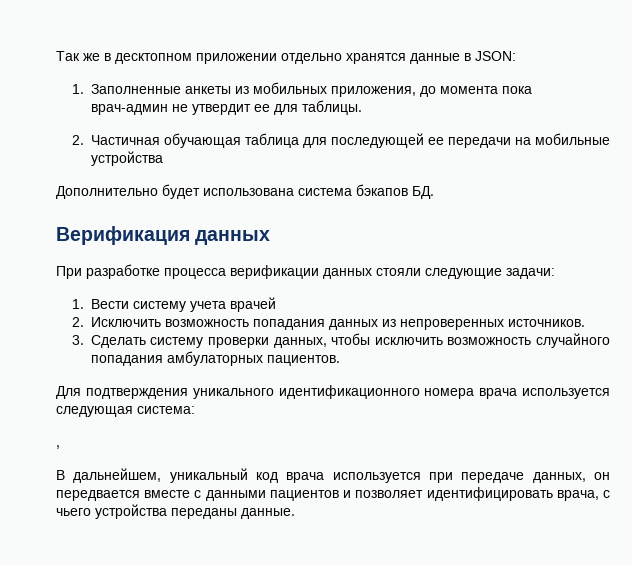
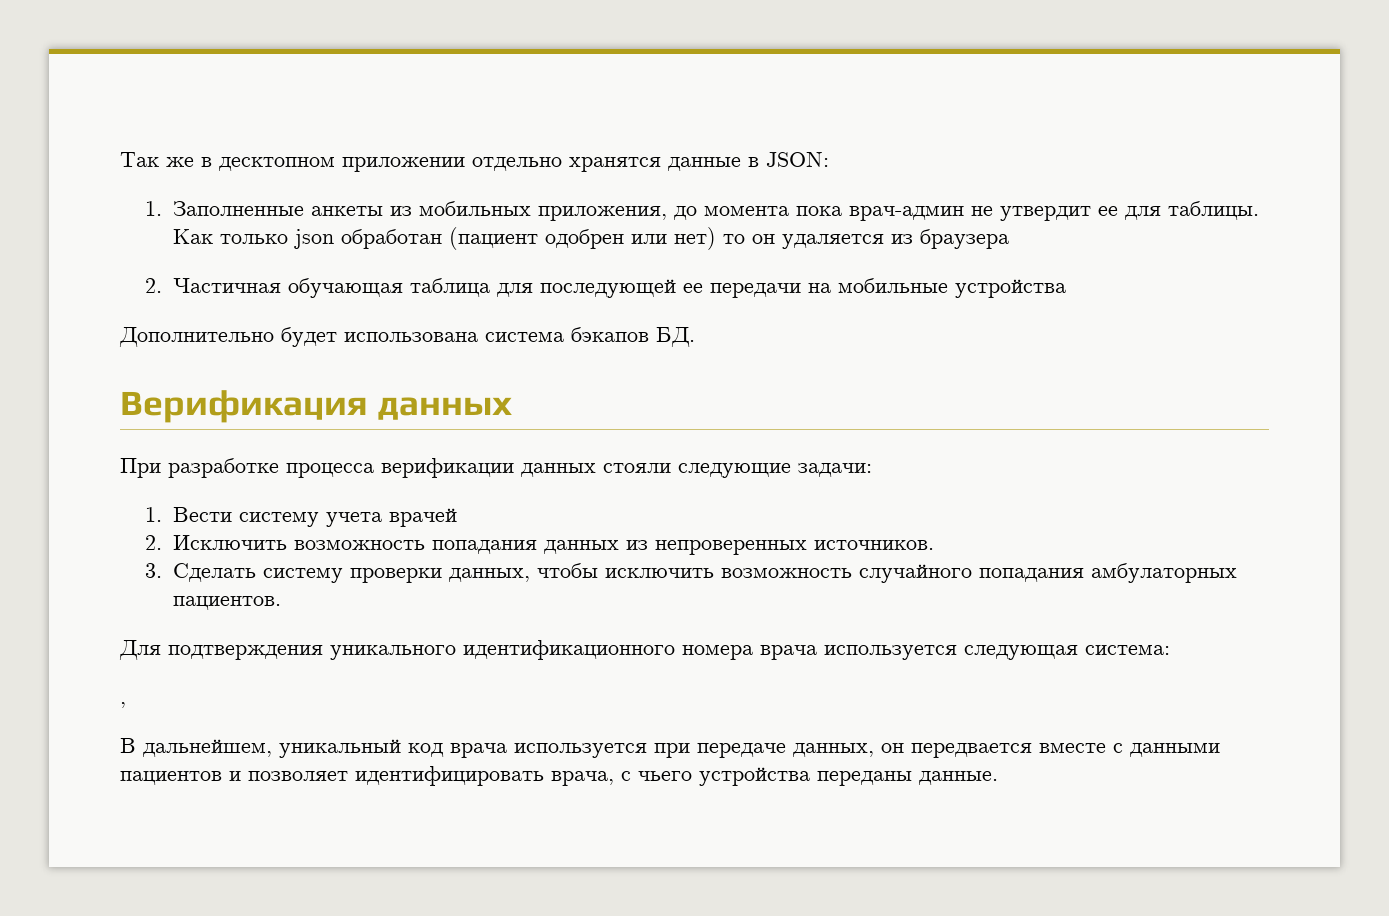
(362, 107) none -> [173,227,1010,250] Как только json обработан (пациент одобрен или нет) то он удаляется из браузера

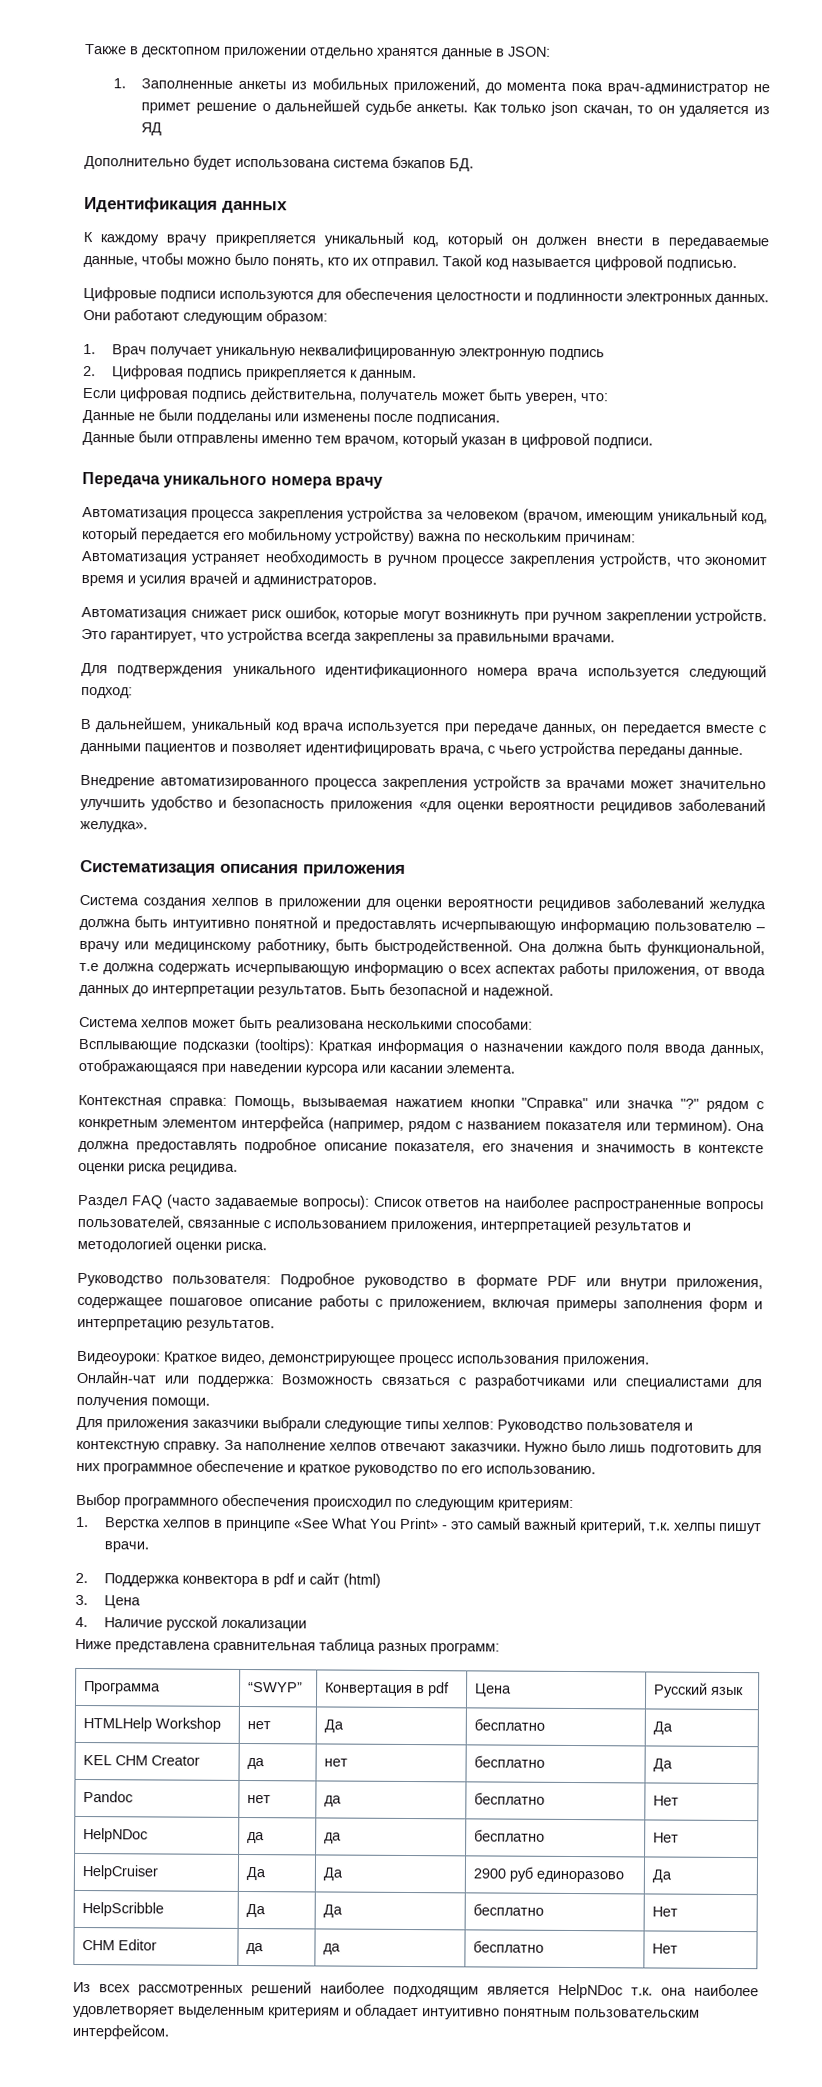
[120,152,194,167] Так же -> [85,43,127,55] Также
[538,206,668,221] приложения, -> [392,77,480,94] приложений,
[849,201,1260,221] [173,227,1010,250] [145,278,1067,298] врач-админ не утвердит ее для таблицы. Как только json обработан (пациент одобрен или нет) то он удаляется из браузера // 2. Частичная обучающая таблица для последующей ее передачи на мобильные устройства -> [607,83,770,96] [141,99,770,118] [141,122,163,136] врач-администратор не примет решение о дальнейшей судьбе анкеты. Как только json скачан, то он удаляется из ЯД
[120,390,368,423] Верификация -> [84,196,218,213] Идентификация
[120,458,872,478] [145,507,458,527] [145,535,935,555] [145,563,1238,583] [173,596,282,610] При разработке процесса верификации данных стояли следующие задачи: // 1. Вести систему учета врачей // 2. Исключить возможность попадания данных из непроверенных источников. // 3. Сделать систему проверки данных, чтобы исключить возможность случайного попадания амбулаторных пациентов. -> [83,231,769,250] [83,252,737,271] [83,286,769,306] [83,308,328,325] [83,343,605,361] [83,365,417,382] [82,387,608,405] [82,408,500,426] [82,430,653,449] [82,471,383,489] [82,506,769,525] [82,526,636,546] [81,550,768,568] [81,571,377,588] [81,606,767,625] [81,627,615,646] К каждому врачу прикрепляется уникальный код, который он должен внести в передаваемые данные, чтобы можно было понять, кто их отправил. Такой код называется цифровой подписью. // Цифровые подписи используются для обеспечения целостности и подлинности электронных данных. Они работают следующим образом: // 1. Врач получает уникальную неквалифицированную электронную подпись // 2. Цифровая подпись прикрепляется к данным. // Если цифровая подпись действительна, получатель может быть уверен, что: // Данные не были подделаны или изменены после подписания. // Данные были отправлены именно тем врачом, который указан в цифровой подписи. // Передача уникального номера врачу // Автоматизация процесса закрепления устройства за человеком (врачом, имеющим уникальный код, который передается его мобильному устройству) важна по нескольким причинам: // Автоматизация устраняет необходимость в ручном процессе закрепления устройств, что экономит время и усилия врачей и администраторов. // Автоматизация снижает риск ошибок, которые могут возникнуть при ручном закреплении устройств. Это гарантирует, что устройства всегда закреплены за правильными врачами.
[964,645,1170,660] [120,702,126,708] следующая система: // , -> [689,664,767,681] [81,686,133,699] следующий подход:
[911,743,1032,758] передвается -> [621,724,701,736] передается
(998, 778) none -> [80,774,766,792] [80,795,766,814] [80,820,148,833] [80,859,406,877] [79,894,766,913] [79,915,766,934] [79,938,765,957] [79,961,767,979] [79,982,554,999] [79,1015,533,1032] [78,1038,764,1057] [78,1058,515,1076] [78,1094,764,1113] [78,1115,765,1134] [78,1137,764,1154] [78,1162,238,1175] [77,1194,764,1213] [77,1214,691,1234] [77,1236,267,1254] [77,1272,763,1291] [77,1294,763,1313] [77,1318,275,1332] [77,1350,650,1368] [76,1370,763,1391] [76,1396,210,1409] [76,1416,693,1434] [76,1439,762,1457] [76,1459,596,1477] [76,1492,574,1511] [76,1516,762,1535] [103,1541,149,1553] [75,1572,381,1588] [75,1594,141,1609] [75,1615,307,1632] [75,1638,500,1655] [84,1681,162,1695] [248,1682,304,1693] [325,1682,451,1697] [475,1683,513,1697] [654,1682,745,1698] [83,1717,222,1732] [247,1721,272,1730] [324,1719,345,1733] [474,1718,546,1731] [653,1721,674,1735] [83,1755,201,1766] [247,1758,266,1770] [324,1758,349,1767] [474,1755,546,1768] [653,1758,674,1772] [83,1791,134,1803] [247,1795,272,1804] [324,1795,343,1807] [474,1792,546,1805] [653,1795,680,1806] [83,1828,149,1843] [247,1832,266,1844] [324,1832,343,1844] [474,1829,546,1842] [653,1832,680,1843] [82,1865,159,1880] [246,1867,267,1881] [323,1867,344,1881] [473,1866,625,1883] [652,1869,673,1883] [82,1902,165,1917] [246,1904,267,1918] [323,1904,344,1918] [473,1903,545,1916] [652,1906,679,1917] [82,1939,158,1951] [246,1943,265,1955] [323,1943,342,1955] [473,1940,545,1953] [652,1943,679,1954] [73,1981,759,1999] [73,2003,700,2020] [72,2023,170,2040] // Внедрение автоматизированного процесса закрепления устройств за врачами может значительно улучшить удобство и безопасность приложения «для оценки вероятности рецидивов заболеваний желудка». // Систематизация описания приложения // Система создания хелпов в приложении для оценки вероятности рецидивов заболеваний желудка должна быть интуитивно понятной и предоставлять исчерпывающую информацию пользователю – врачу или медицинскому работнику, быть быстродейственной. Она должна быть функциональной, т.е должна содержать исчерпывающую информацию о всех аспектах работы приложения, от ввода данных до интерпретации результатов. Быть безопасной и надежной. // Система хелпов может быть реализована несколькими способами: // Всплывающие подсказки (tooltips): Краткая информация о назначении каждого поля ввода данных, отображающаяся при наведении курсора или касании элемента. // Контекстная справка: Помощь, вызываемая нажатием кнопки "Справка" или значка "?" рядом с конкретным элементом интерфейса (например, рядом с названием показателя или термином). Она должна предоставлять подробное описание показателя, его значения и значимость в контексте оценки риска рецидива. // Раздел FAQ (часто задаваемые вопросы): Список ответов на наиболее распространенные вопросы пользователей, связанные с использованием приложения, интерпретацией результатов и методологией оценки риска. // Руководство пользователя: Подробное руководство в формате PDF или внутри приложения, содержащее пошаговое описание работы с приложением, включая примеры заполнения форм и интерпретацию результатов. // Видеоуроки: Краткое видео, демонстрирующее процесс использования приложения. // Онлайн-чат или поддержка: Возможность связаться с разработчиками или специалистами для получения помощи. // Для приложения заказчики выбрали следующие типы хелпов: Руководство пользователя и контекстную справку. За наполнение хелпов отвечают заказчики. Нужно было лишь подготовить для них программное обеспечение и краткое руководство по его использованию. // Выбор программного обеспечения происходил по следующим критериям: // 1. Верстка хелпов в принципе «See What You Print» - это самый важный критерий, т.к. хелпы пишут врачи. // 2. Поддержка конвектора в pdf и сайт (html) // 3. Цена // 4. Наличие русской локализации // Ниже представлена сравнительная таблица разных программ: // Программа | “SWYP” | Конвертация в pdf | Цена | Русский язык // HTMLHelp Workshop | нет | Да | бесплатно | Да // KEL CHM Creator | да | нет | бесплатно | Да // Pandoc | нет | да | бесплатно | Нет // HelpNDoc | да | да | бесплатно | Нет // HelpCruiser | Да | Да | 2900 руб единоразово | Да // HelpScribble | Да | Да | бесплатно | Нет // CHM Editor | да | да | бесплатно | Нет // Из всех рассмотренных решений наиболее подходящим является HelpNDoc т.к. она наиболее удовлетворяет выделенным критериям и обладает интуитивно понятным пользовательским интерфейсом.

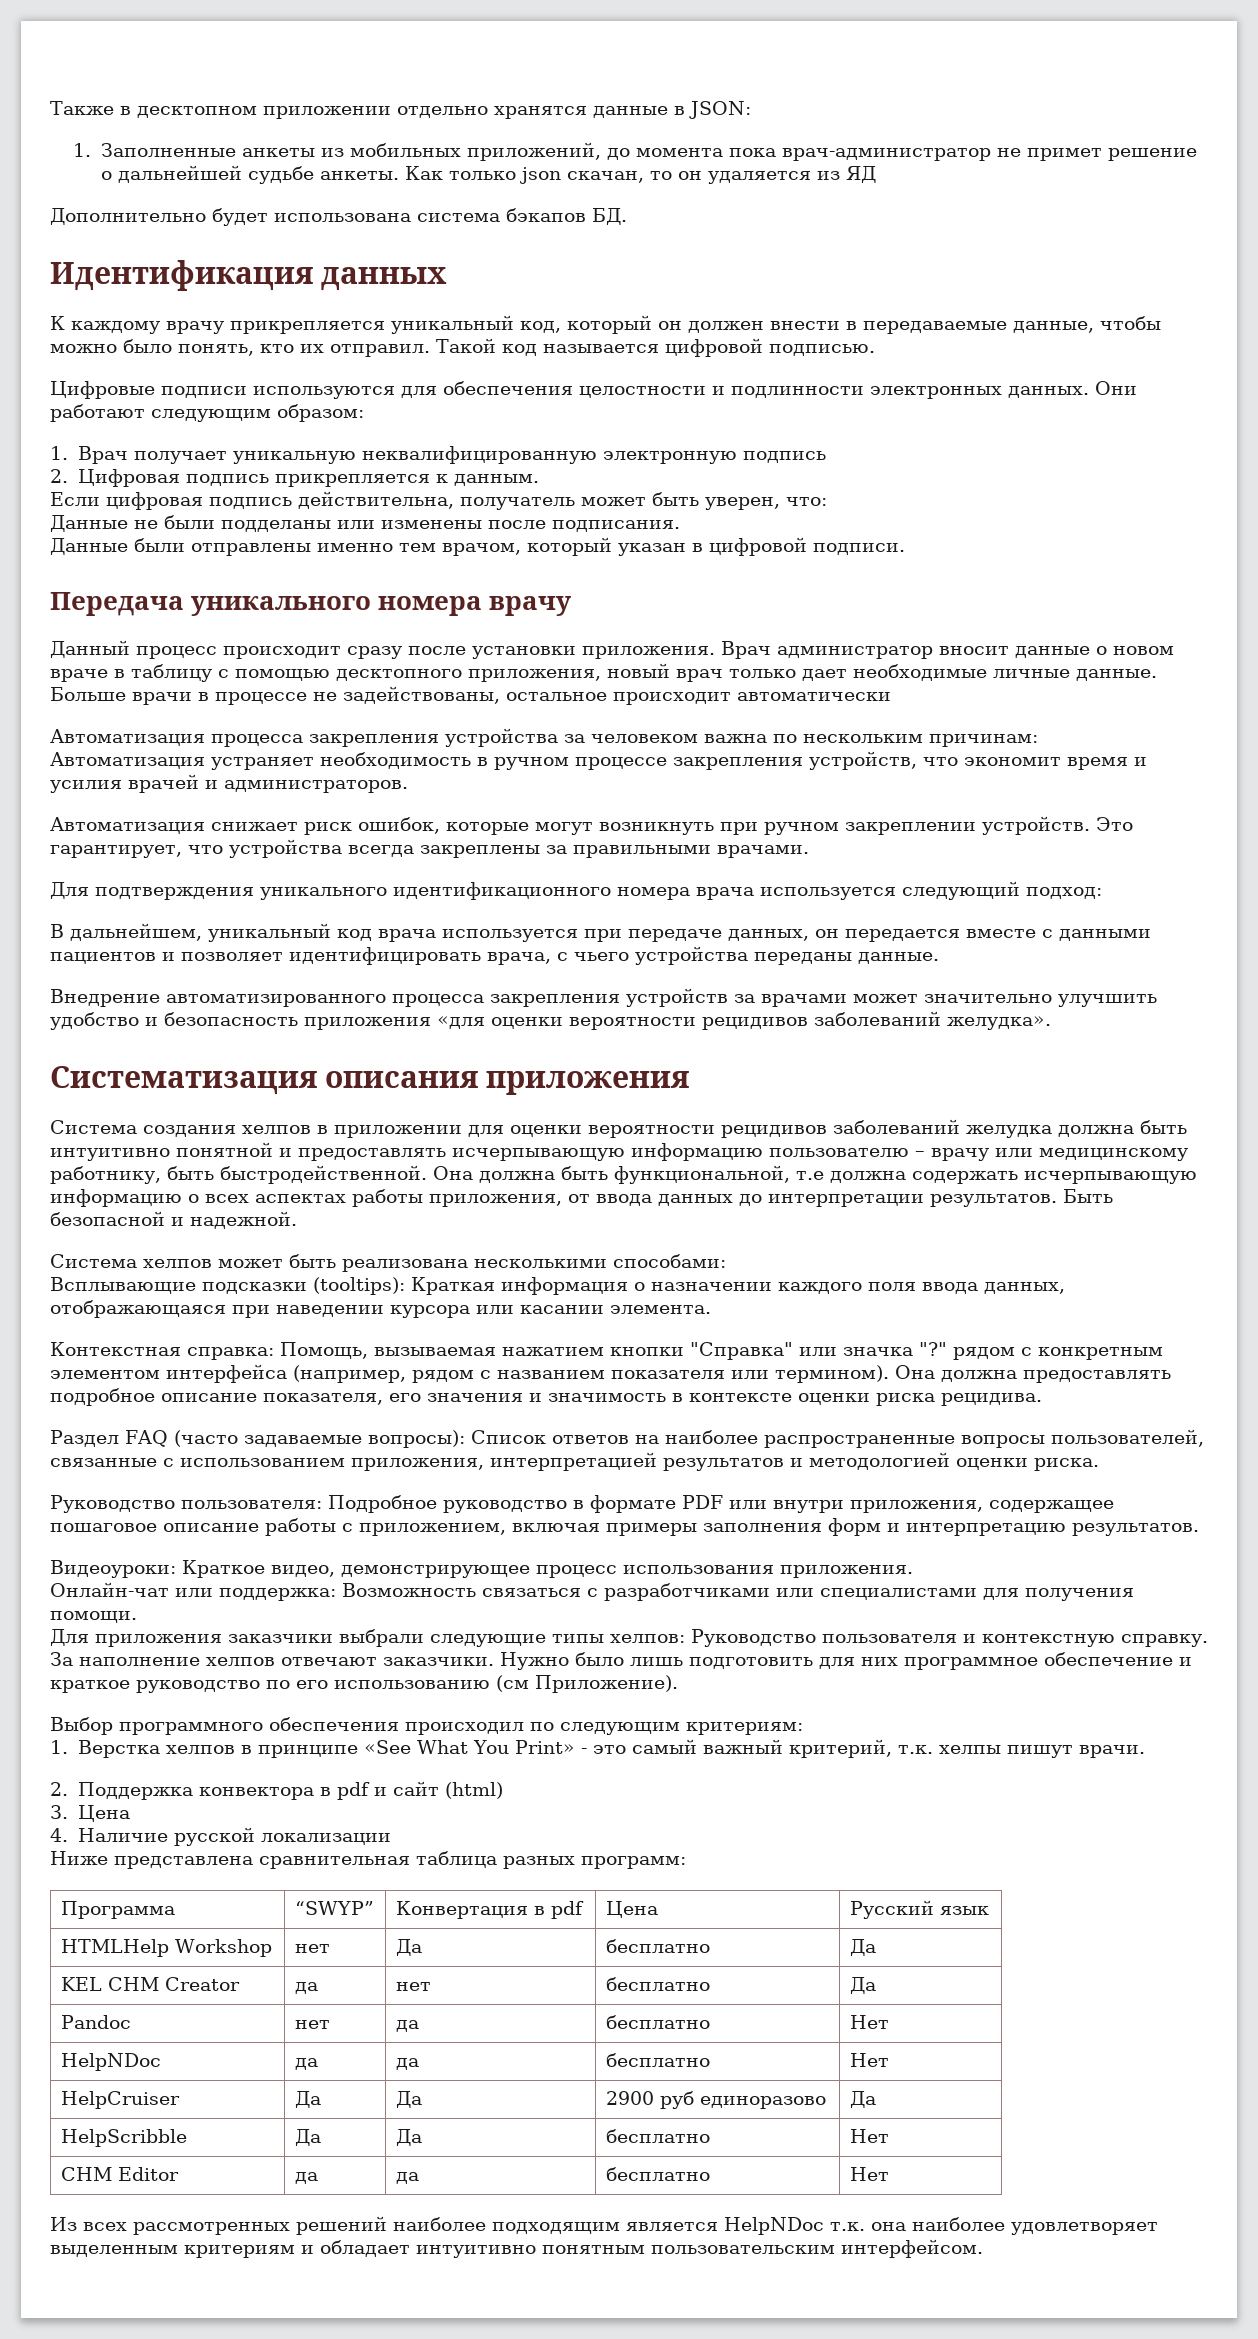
(383, 482) none -> [50,640,1174,659] [50,663,1157,682] [50,686,891,705] // Данный процесс происходит сразу после установки приложения. Врач администратор вносит данные о новом враче в таблицу с помощью десктопного приложения, новый врач только дает необходимые личные данные. Больше врачи в процессе не задействованы, остальное происходит автоматически
[522,508,769,525] [82,526,415,545] (врачом, имеющим уникальный код, который передается его мобильному устройству) -> (698, 738) none
[486,1465,596,1475] использованию. -> [334,1675,678,1693] использованию (см Приложение).

